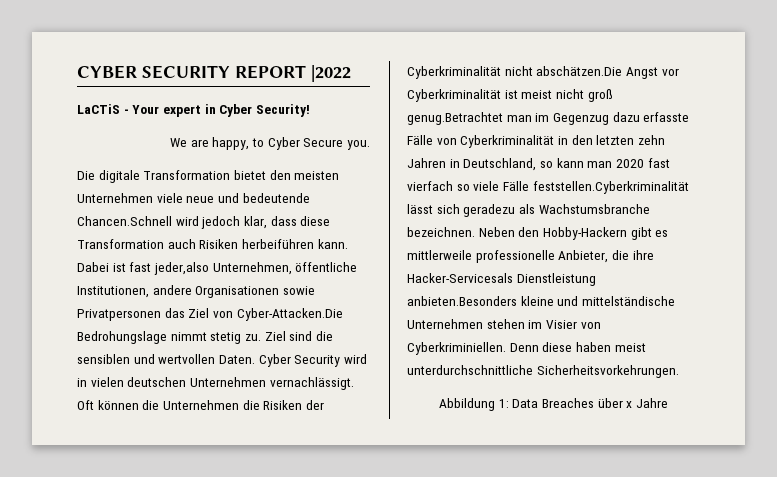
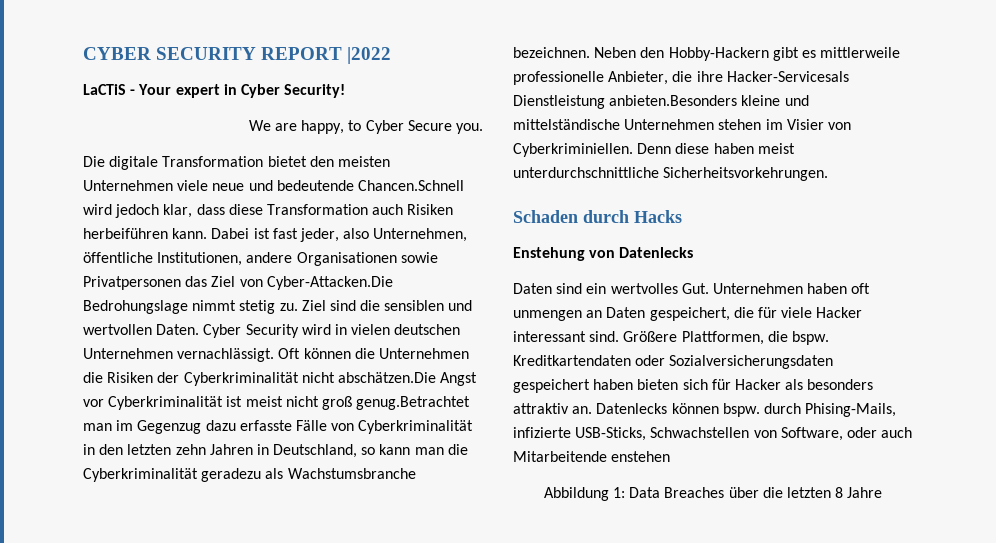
[153,262,209,275] jeder,also -> [299,228,370,242] jeder, also
[615,158,670,168] [407,181,689,194] [407,204,460,214] 2020 fast vierfach so viele Fälle feststellen.Cyberkriminalität lässt sich -> [447,444,468,455] [83,468,198,482] die Cyberkriminalität
(679, 371) none -> [513,210,682,223] [513,247,694,261] [513,283,871,294] [513,307,863,321] [513,331,829,345] [513,355,834,369] [513,379,874,393] [513,403,897,417] [513,427,913,441] [513,451,671,462] // Schaden durch Hacks // Enstehung von Datenlecks // Daten sind ein wertvolles Gut. Unternehmen haben oft unmengen an Daten gespeichert, die für viele Hacker interessant sind. Größere Plattformen, die bspw. Kreditkartendaten oder Sozialversicherungsdaten gespeichert haben bieten sich für Hacker als besonders attraktiv an. Datenlecks können bspw. durch Phising-Mails, infizierte USB-Sticks, Schwachstellen von Software, oder auch Mitarbeitende enstehen
[626,401,633,408] x -> [762,487,844,498] die letzten 8

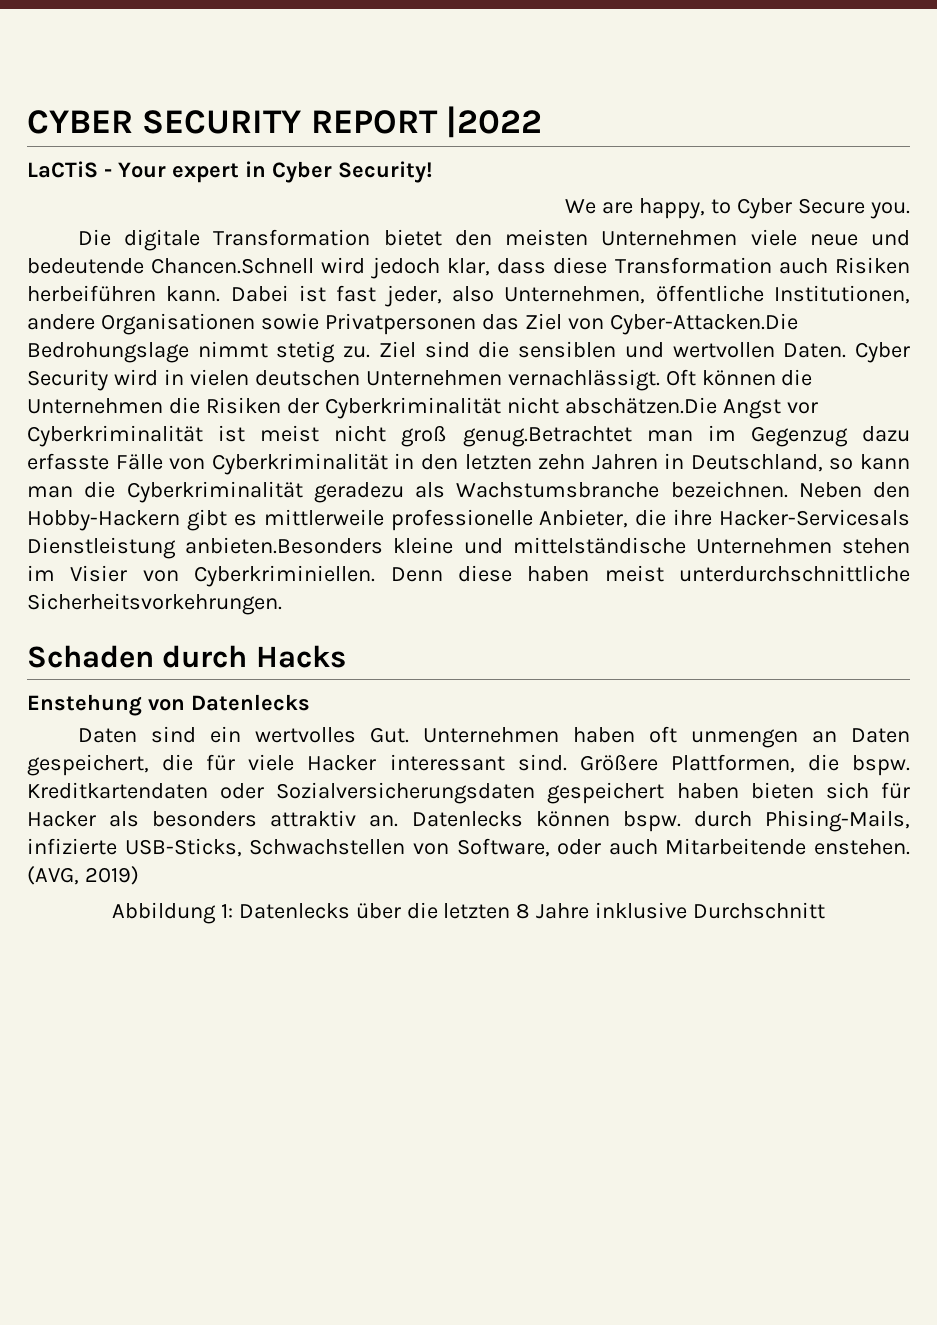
[611,451,671,462] enstehen -> [814,839,910,855] [27,866,139,885] enstehen. (AVG, 2019)
[629,487,725,498] Data Breaches -> [238,903,350,919] Datenlecks
(883, 492) none -> [595,902,826,919] inklusive Durchschnitt

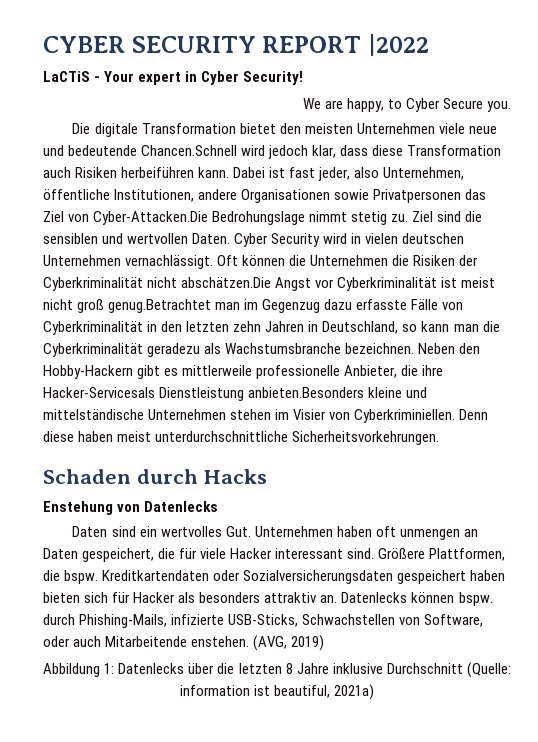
[764,810,910,832] Phising-Mails, -> [79,614,168,628] Phishing-Mails,
(826, 910) none -> [466,662,511,678] [179,684,375,700] (Quelle: information ist beautiful, 2021a)

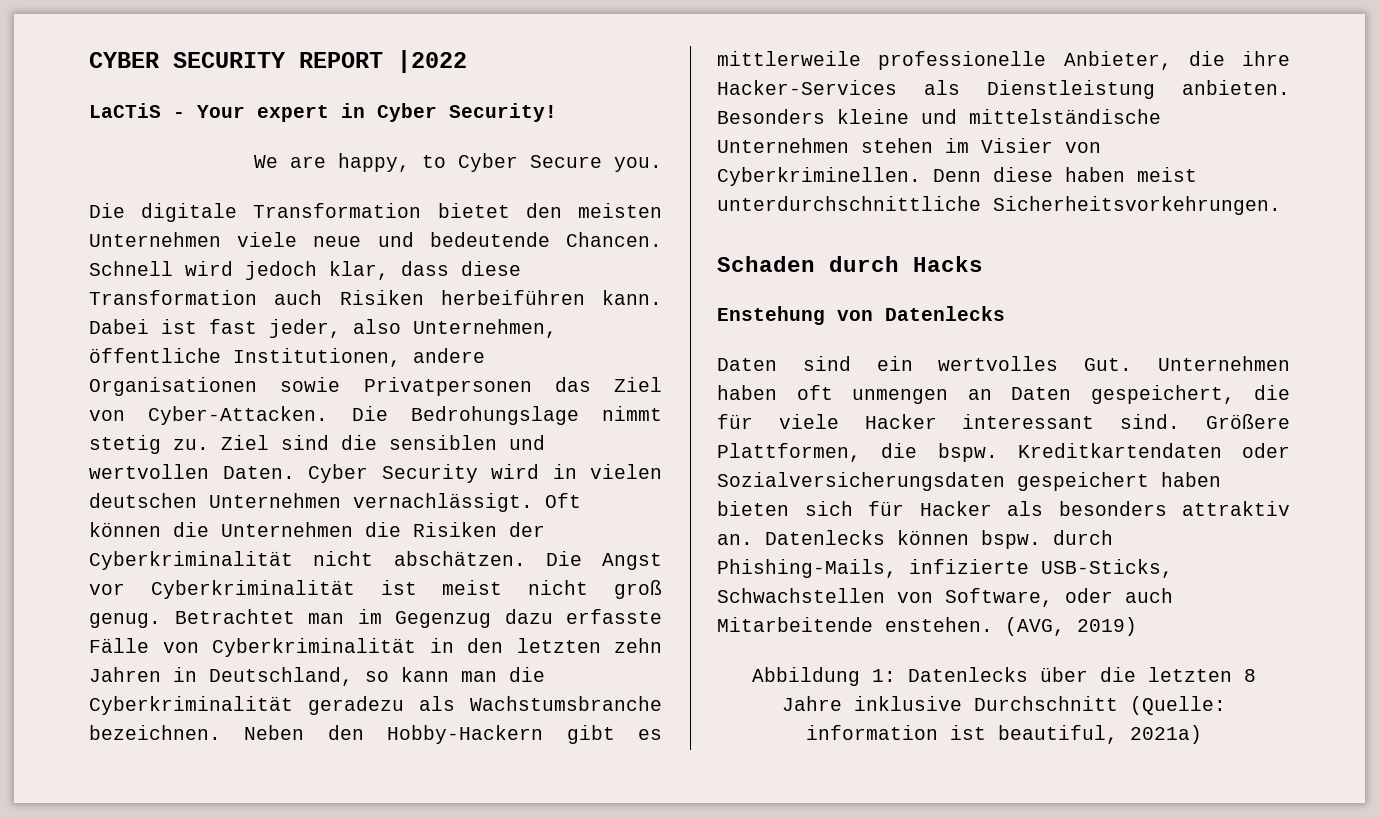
[141,145,238,156] Chancen.Schnell -> [566,232,662,247] [89,261,173,276] Chancen. Schnell
[93,211,209,225] Cyber-Attacken.Die -> [148,406,388,425] Cyber-Attacken. Die
[181,277,272,288] abschätzen.Die -> [393,551,582,566] abschätzen. Die
[108,299,212,313] genug.Betrachtet -> [89,609,295,628] genug. Betrachtet
[43,387,365,401] Hacker-Servicesals Dienstleistung anbieten.Besonders -> [717,80,1290,99] [717,109,825,124] Hacker-Services als Dienstleistung anbieten. Besonders
[354,409,456,423] Cyberkriminiellen. -> [717,167,921,186] Cyberkriminellen.

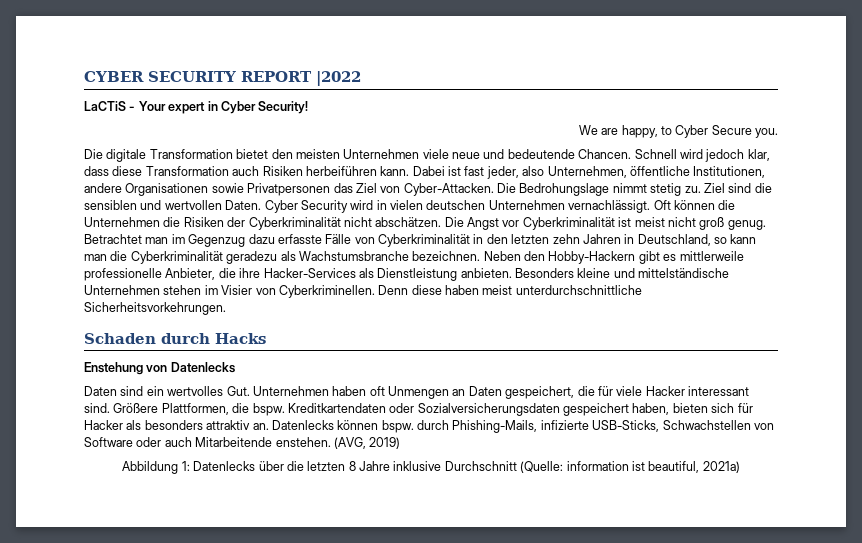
[852,389,948,404] unmengen -> [388,386,449,399] Unmengen
[1161,472,1221,487] haben -> [632,403,670,415] haben,
[945,588,1053,607] Software, -> [84,437,133,447] Software

